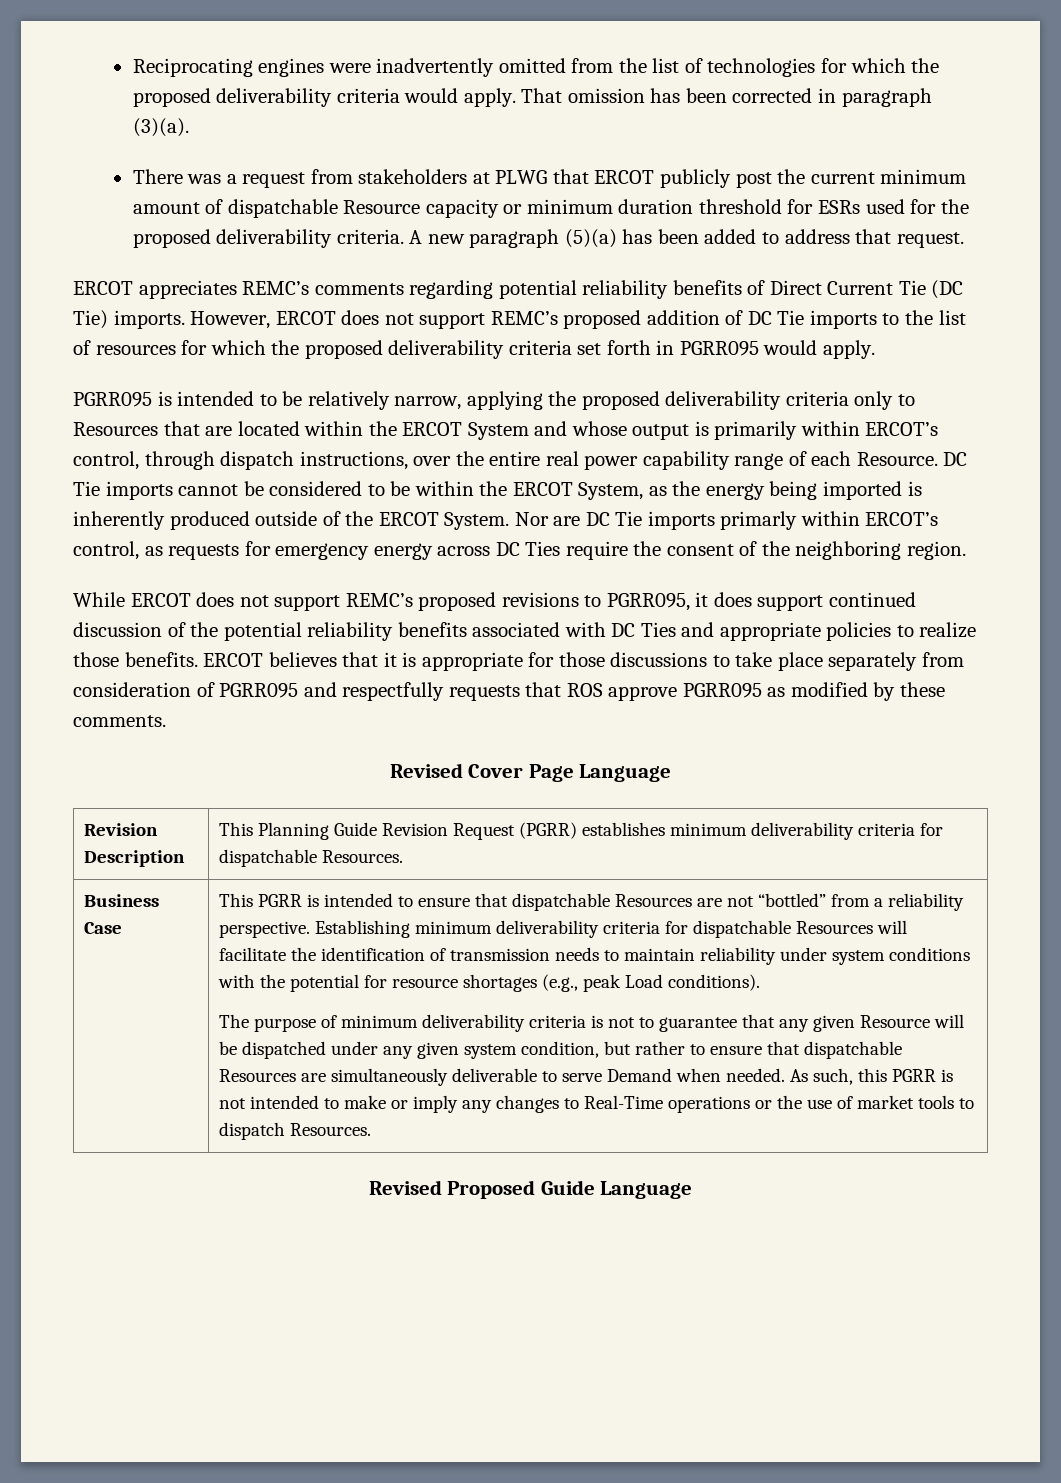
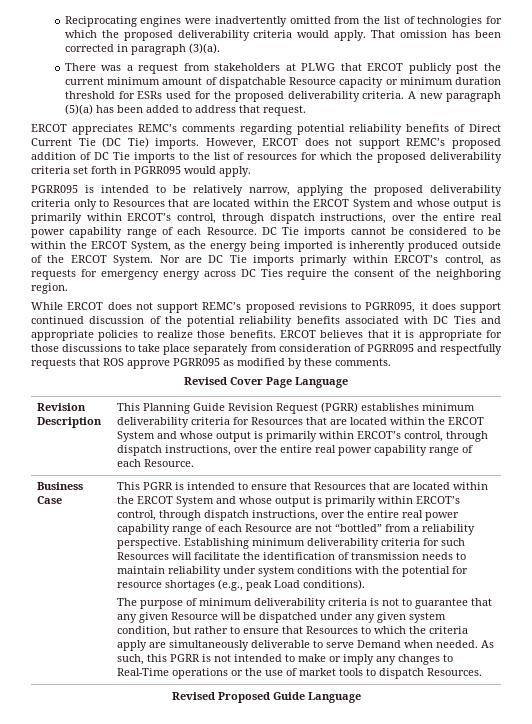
[218,849,403,867] dispatchable Resources. -> [251,417,485,425] [117,431,489,442] [117,445,474,456] [117,459,195,467] Resources that are located within the ERCOT System and whose output is primarily within ERCOT’s control, through dispatch instructions, over the entire real power capability range of each Resource.
[511,893,692,911] dispatchable Resources -> [314,482,489,490] [117,496,461,507] [117,510,460,521] [117,524,293,535] Resources that are located within the ERCOT System and whose output is primarily within ERCOT’s control, through dispatch instructions, over the entire real power capability range of each Resource
[692,920,791,938] dispatchable -> [441,538,466,546] such
[803,1041,902,1059] [218,1069,296,1082] dispatchable Resources -> [306,626,469,634] [117,640,148,651] Resources to which the criteria apply

